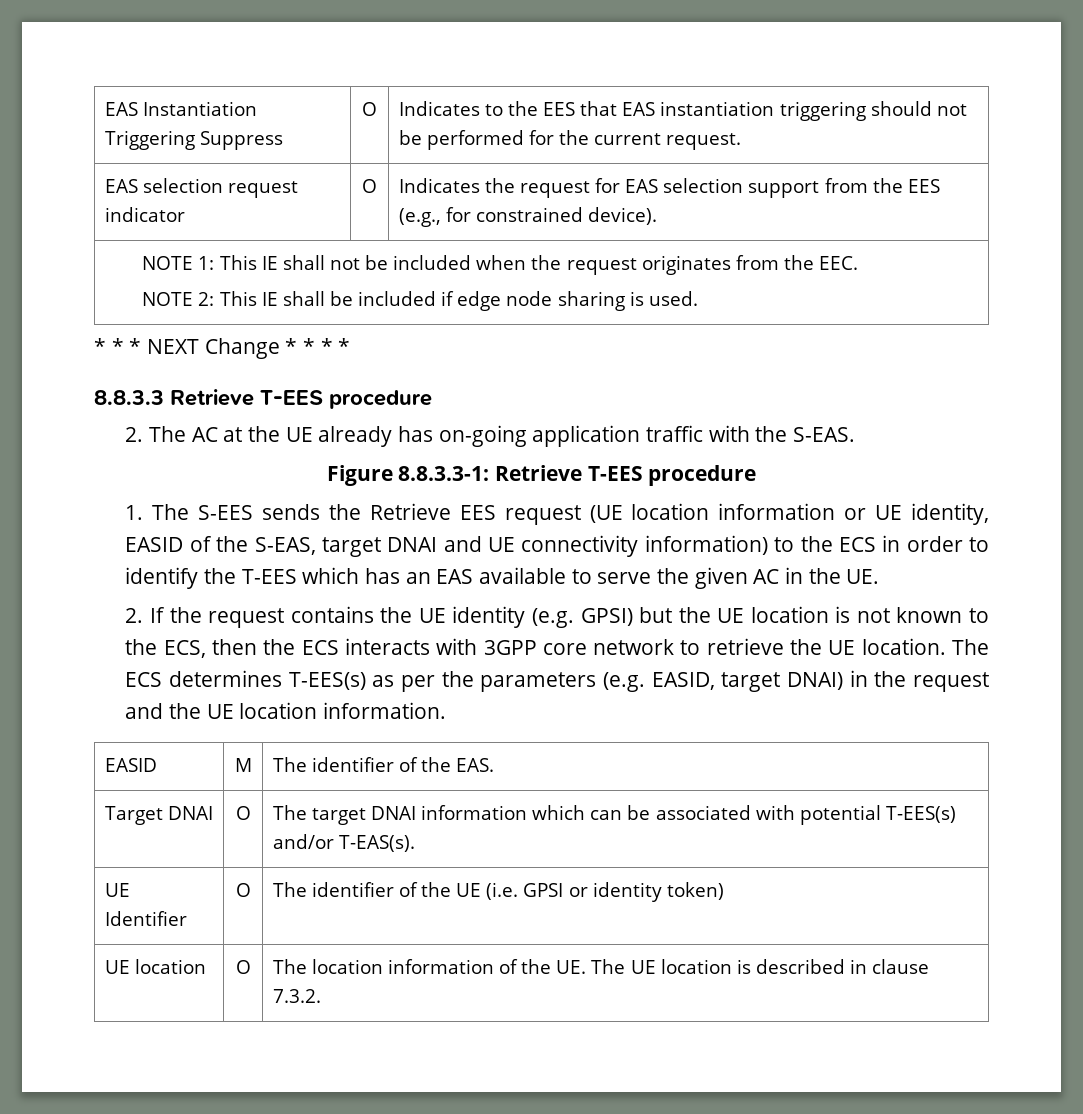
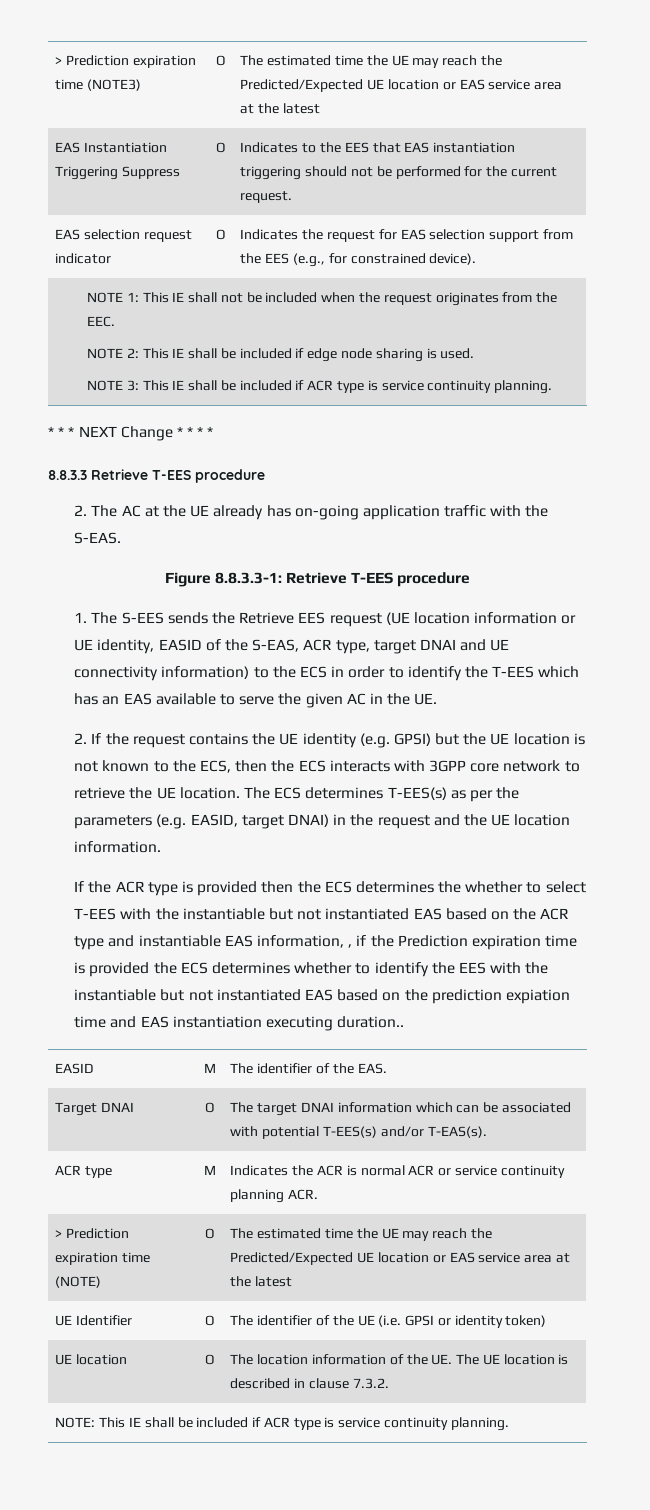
(104, 109) none -> [55,55,197,68] [55,79,142,91] [215,55,226,66] [240,55,502,68] [240,79,563,92] [240,103,321,114] > Prediction expiration time (NOTE3) | O | The estimated time the UE may reach the Predicted/Expected UE location or EAS service area at the latest //
(698, 298) none -> [86,380,553,394] // NOTE 3: This IE shall be included if ACR type is service continuity planning.
(316, 546) none -> [303,639,370,654] ACR type,
(447, 710) none -> [74,881,586,896] [74,908,569,920] [74,935,578,950] [74,962,549,977] [74,989,570,1004] [74,1016,405,1031] // If the ACR type is provided then the ECS determines the whether to select T-EES with the instantiable but not instantiated EAS based on the ACR type and instantiable EAS information, , if the Prediction expiration time is provided the ECS determines whether to identify the EES with the instantiable but not instantiated EAS based on the prediction expiation time and EAS instantiation executing duration..
(415, 843) none -> [55,1165,113,1178] [203,1165,216,1175] [230,1165,565,1178] [230,1189,319,1203] [55,1228,130,1239] [55,1252,151,1265] [55,1276,102,1288] [204,1228,215,1239] [230,1228,492,1241] [230,1252,570,1265] [230,1276,293,1287] // ACR type | M | Indicates the ACR is normal ACR or service continuity planning ACR. // > Prediction expiration time (NOTE) | O | The estimated time the UE may reach the Predicted/Expected UE location or EAS service area at the latest
(321, 996) none -> [55,1417,509,1431] // NOTE: This IE shall be included if ACR type is service continuity planning.

